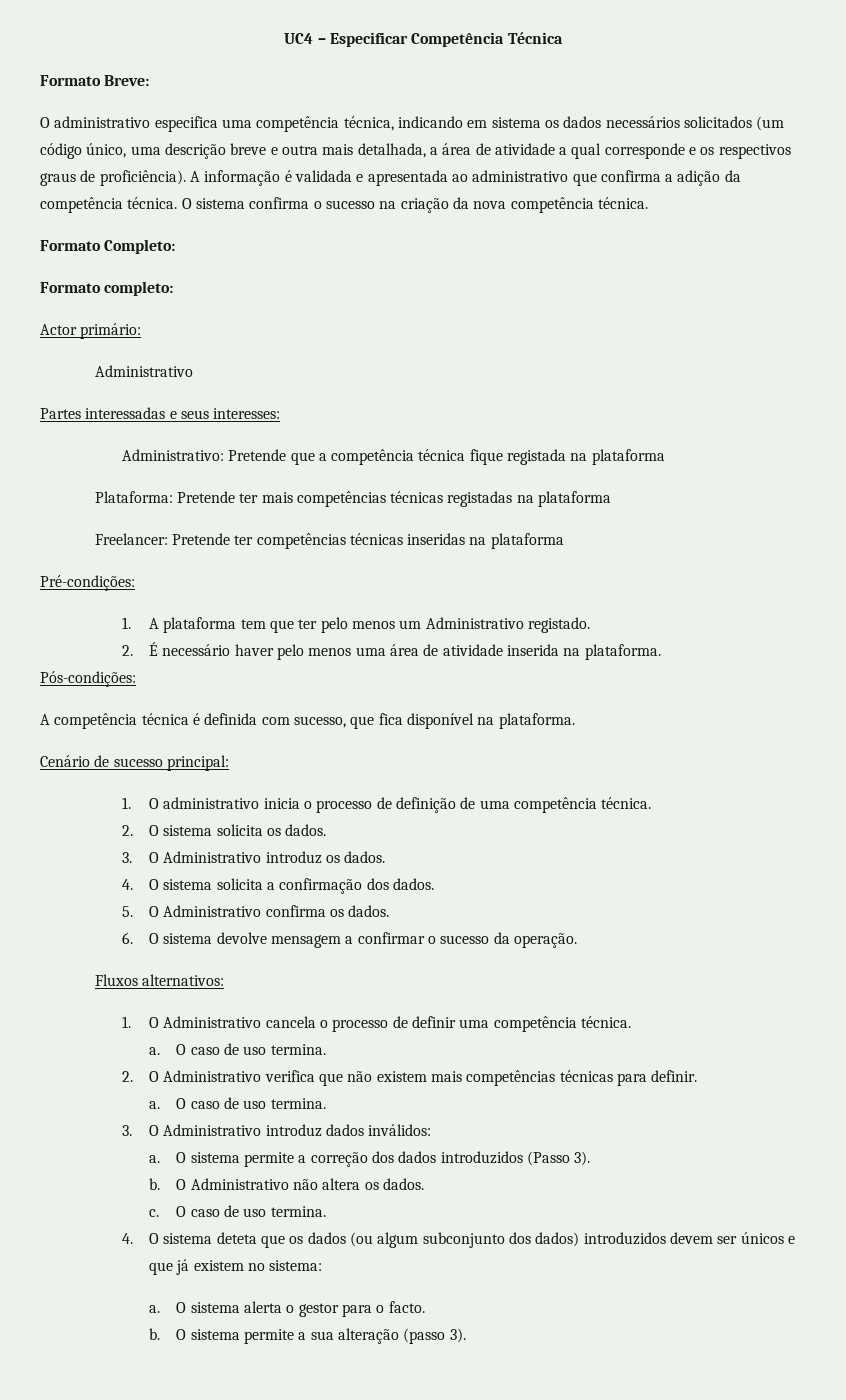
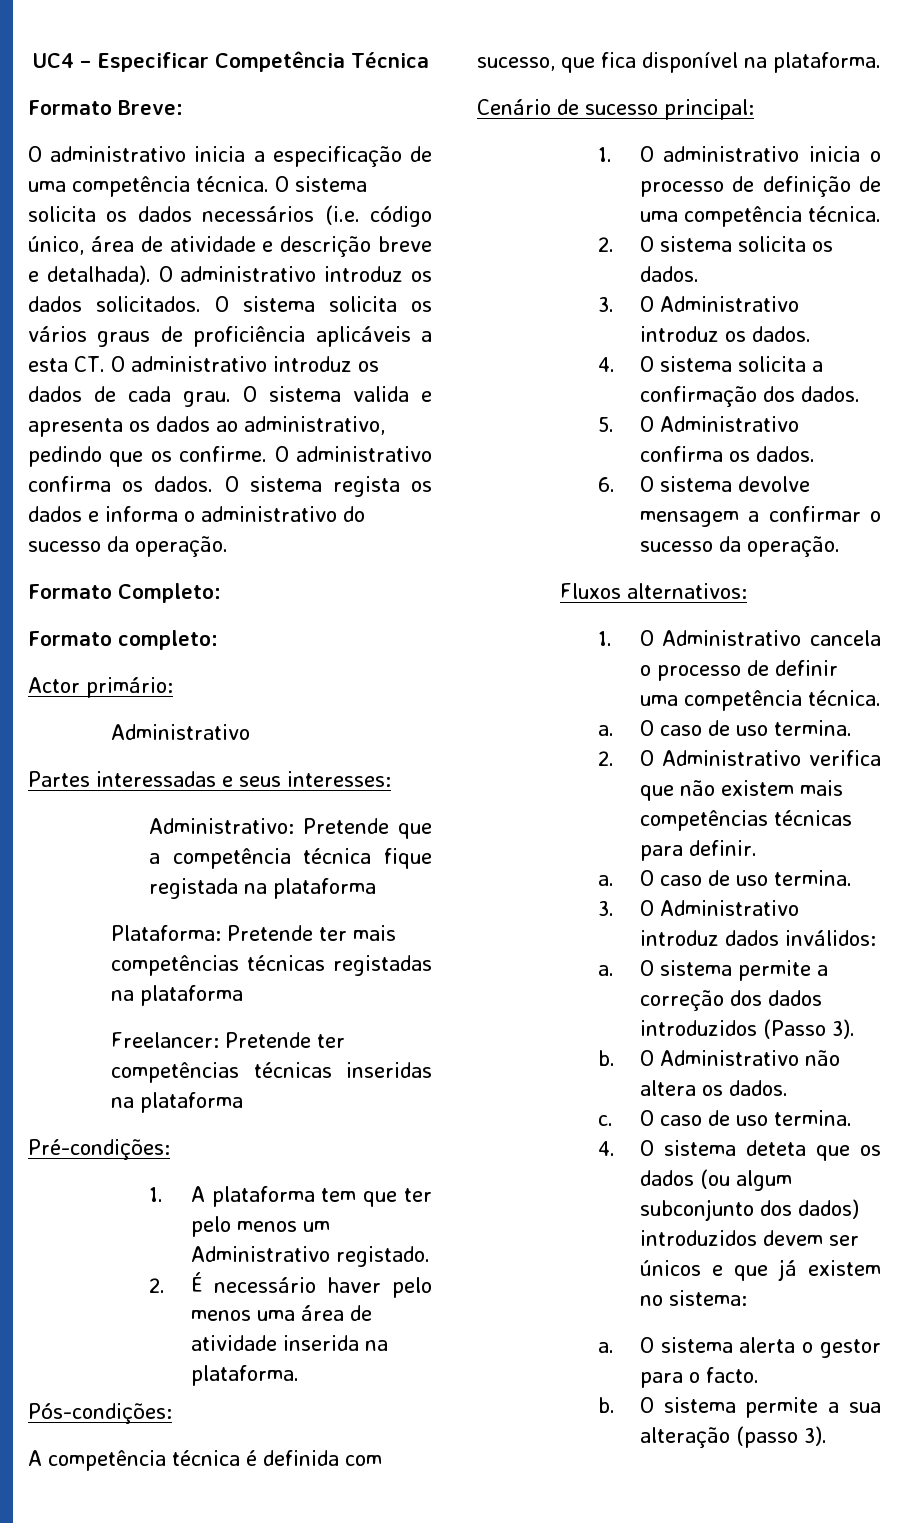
[154,116,785,132] [40,143,791,159] [40,170,741,186] [40,197,648,213] especifica uma competência técnica, indicando em sistema os dados necessários solicitados (um código único, uma descrição breve e outra mais detalhada, a área de atividade a qual corresponde e os respectivos graus de proficiência). A informação é validada e apresentada ao administrativo que confirma a adição da competência técnica. O sistema confirma o sucesso na criação da nova competência técnica. -> [194,146,432,167] [28,176,367,197] [28,205,432,227] [28,236,433,257] [28,265,432,285] [28,296,432,312] [28,326,432,347] [28,356,379,372] [28,386,432,407] [28,416,385,437] [28,446,432,467] [28,476,432,497] [28,506,365,522] [28,536,228,557] inicia a especificação de uma competência técnica. O sistema solicita os dados necessários (i.e. código único, área de atividade e descrição breve e detalhada). O administrativo introduz os dados solicitados. O sistema solicita os vários graus de proficiência aplicáveis a esta CT. O administrativo introduz os dados de cada grau. O sistema valida e apresenta os dados ao administrativo, pedindo que os confirme. O administrativo confirma os dados. O sistema regista os dados e informa o administrativo do sucesso da operação.

